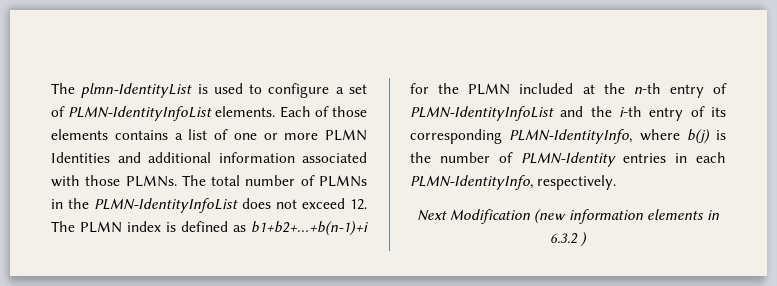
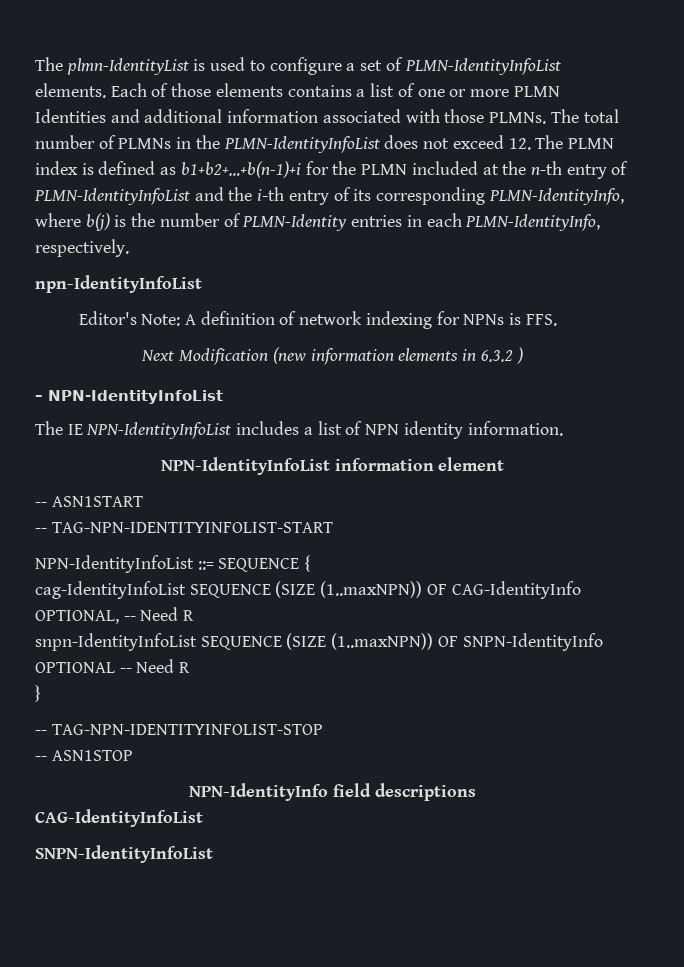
(617, 182) none -> [35,275,202,293] [78,311,557,329] // npn-IdentityInfoList // Editor's Note: A definition of network indexing for NPNs is FFS.
(588, 239) none -> [35,390,223,404] [35,421,563,439] [160,457,505,475] [35,496,143,507] [35,522,333,533] [35,555,311,573] [35,581,581,599] [35,607,195,624] [35,633,603,651] [35,659,191,673] [35,685,41,702] [35,724,323,735] [35,750,133,761] [189,783,476,801] [35,809,203,827] [35,845,213,863] // – NPN-IdentityInfoList // The IE NPN-IdentityInfoList includes a list of NPN identity information. // NPN-IdentityInfoList information element // -- ASN1START // -- TAG-NPN-IDENTITYINFOLIST-START // NPN-IdentityInfoList ::= SEQUENCE { // cag-IdentityInfoList SEQUENCE (SIZE (1..maxNPN)) OF CAG-IdentityInfo OPTIONAL, -- Need R // snpn-IdentityInfoList SEQUENCE (SIZE (1..maxNPN)) OF SNPN-IdentityInfo OPTIONAL -- Need R // } // -- TAG-NPN-IDENTITYINFOLIST-STOP // -- ASN1STOP // NPN-IdentityInfo field descriptions // CAG-IdentityInfoList // SNPN-IdentityInfoList

